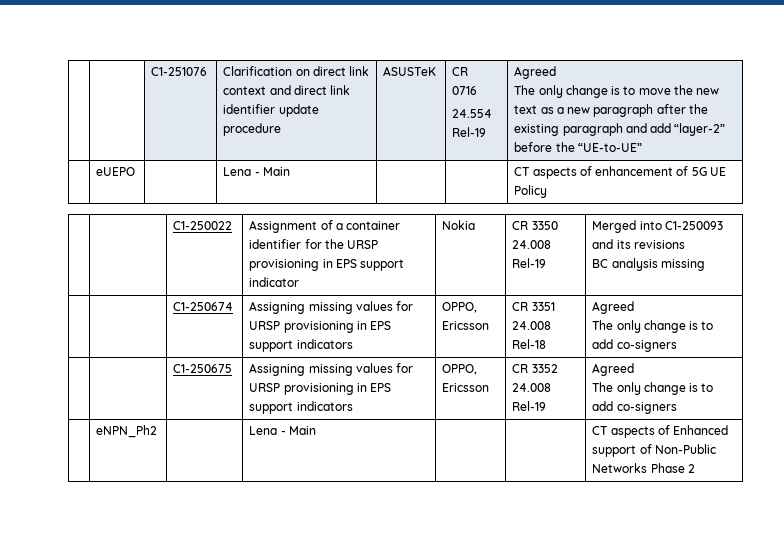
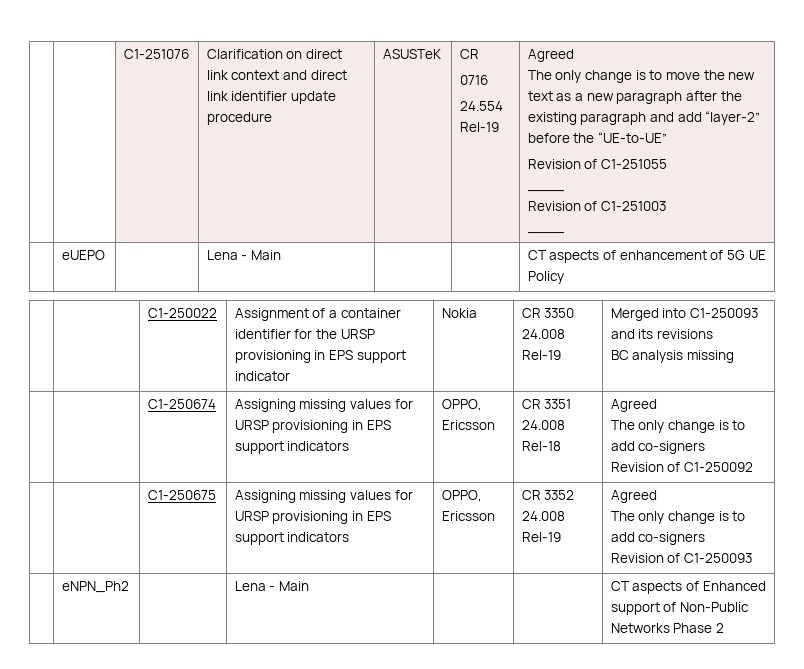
(642, 147) none -> [527,159,668,169] [527,190,564,192] [527,201,667,211] [527,232,564,234] // Revision of C1-251055 // ____ // Revision of C1-251003 // ____
(677, 346) none -> [610,462,754,472] // Revision of C1-250092
(677, 408) none -> [610,553,753,563] // Revision of C1-250093

